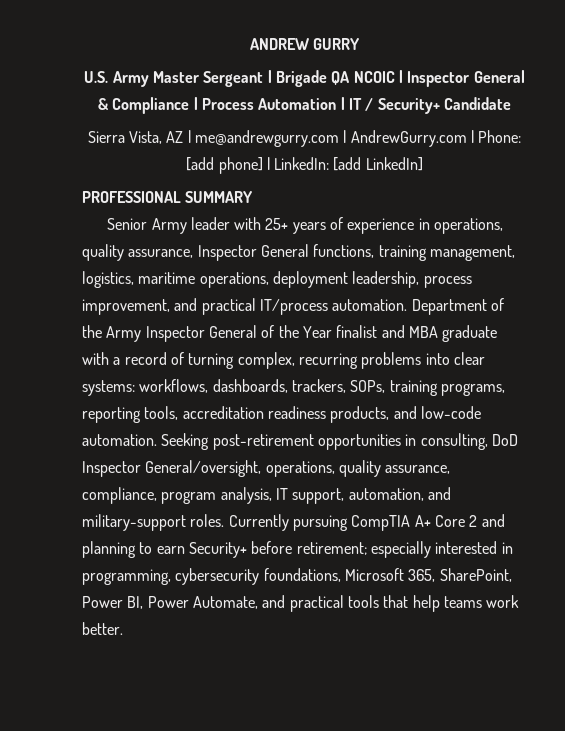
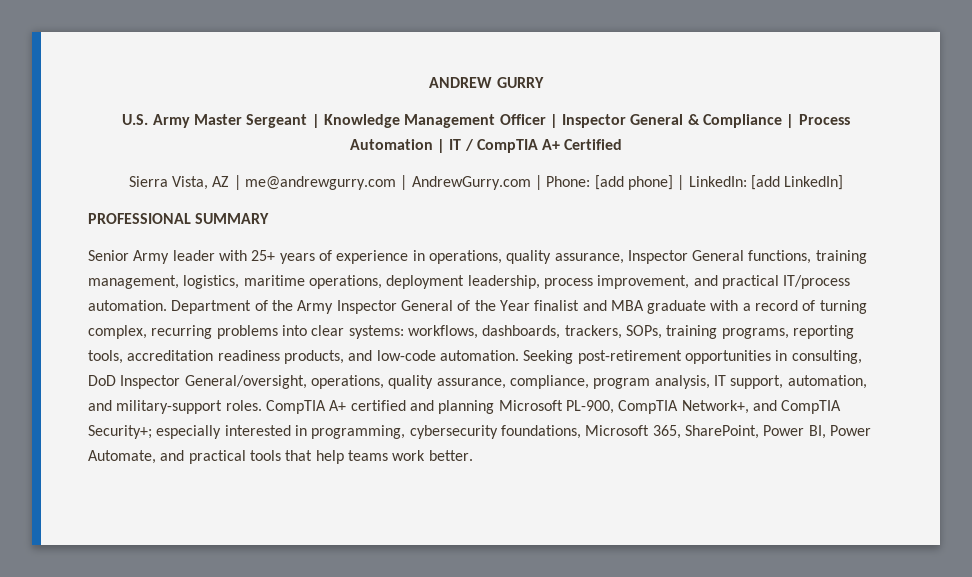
[276,70,395,87] Brigade QA NCOIC -> [323,114,546,128] Knowledge Management Officer
[377,97,511,114] Security+ Candidate -> [476,139,623,153] CompTIA A+ Certified
[228,514,505,531] [82,541,367,558] Currently pursuing CompTIA A+ Core 2 and planning to earn Security+ before retirement; -> [265,400,842,414] [88,425,152,439] CompTIA A+ certified and planning Microsoft PL-900, CompTIA Network+, and CompTIA Security+;

